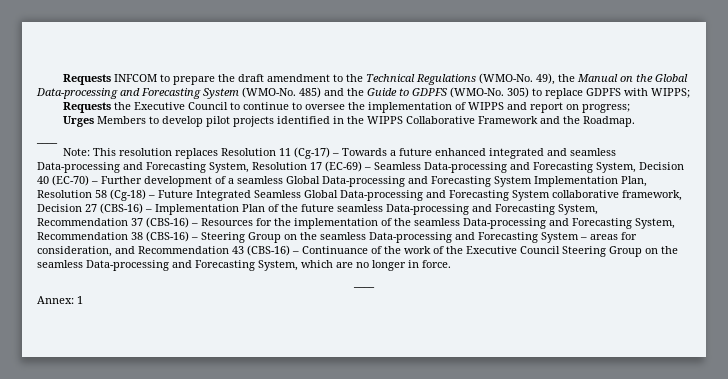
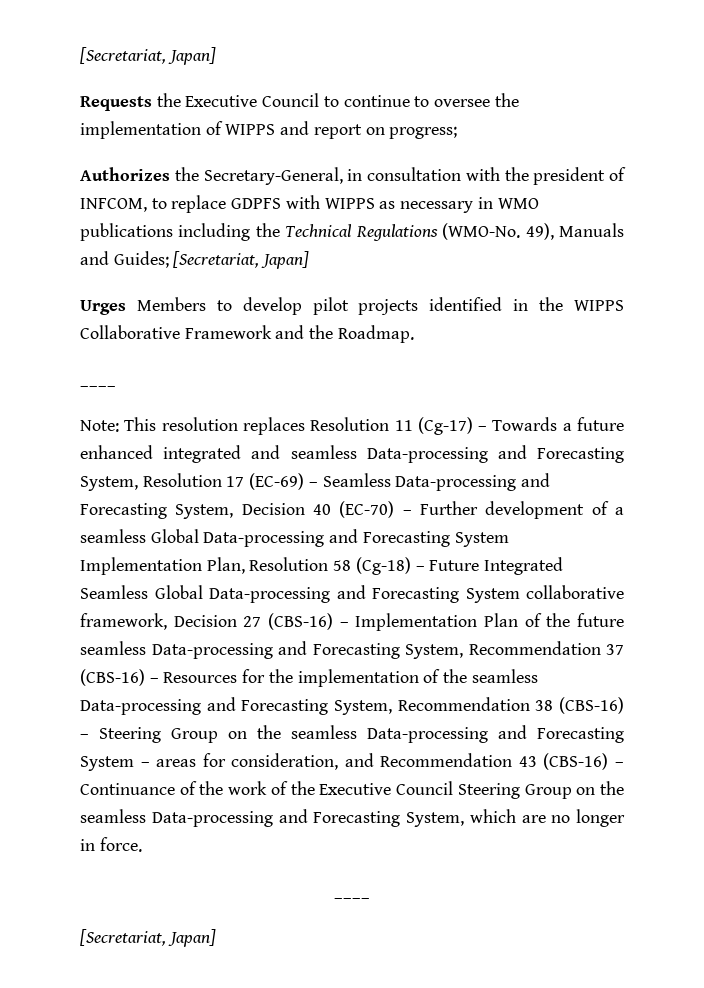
[63,73,689,85] [36,87,690,99] Requests INFCOM to prepare the draft amendment to the Technical Regulations (WMO-No. 49), the Manual on the Global Data-processing and Forecasting System (WMO-No. 485) and the Guide to GDPFS (WMO-No. 305) to replace GDPFS with WIPPS; -> [80,47,216,65] [Secretariat, Japan]
(631, 108) none -> [80,167,626,185] [80,195,539,213] [80,223,625,241] [80,251,310,269] // Authorizes the Secretary-General, in consultation with the president of INFCOM, to replace GDPFS with WIPPS as necessary in WMO publications including the Technical Regulations (WMO-No. 49), Manuals and Guides; [Secretariat, Japan]
[37,296,83,304] Annex: 1 -> [80,929,216,947] [Secretariat, Japan]

